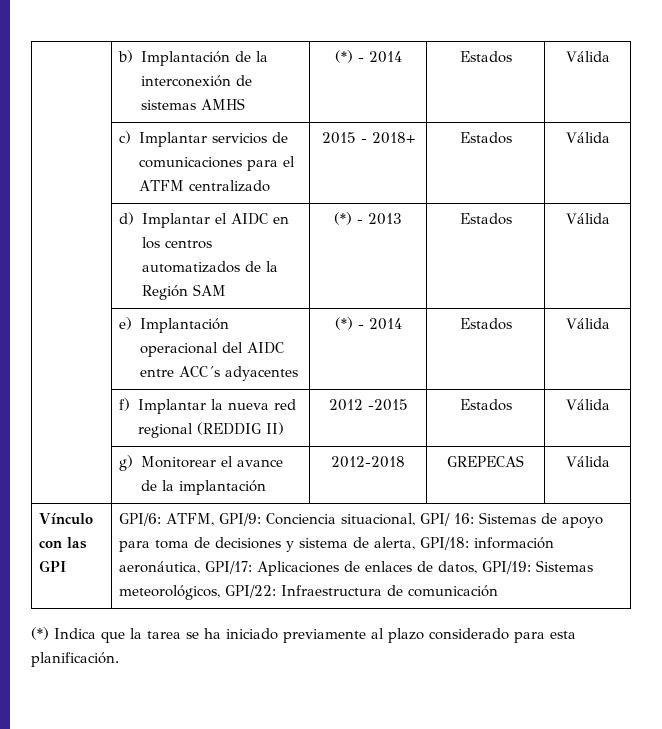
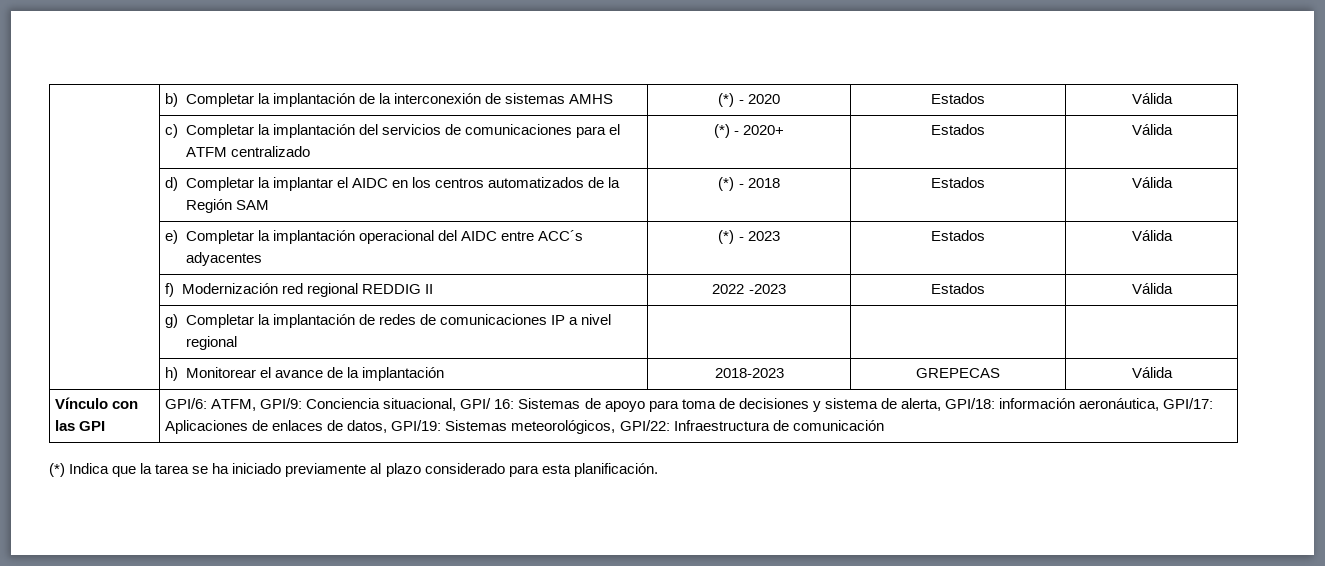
[140,51,230,66] Implantación -> [185,93,355,107] Completar la implantación
[368,51,402,63] 2014 -> [747,94,780,104] 2020
[138,132,207,147] Implantar -> [185,124,378,138] Completar la implantación del
[321,132,415,144] 2015 - 2018+ -> [713,124,785,138] (*) - 2020+
[141,213,210,228] Implantar -> [185,177,333,191] Completar la implantar
[368,213,402,225] 2013 -> [747,178,780,188] 2018
[139,318,229,333] Implantación -> [185,230,355,244] Completar la implantación
[368,318,402,330] 2014 -> [747,231,780,241] 2023
[137,399,296,414] [137,422,284,438] [328,399,408,411] [459,399,512,411] [565,399,610,410] [119,455,134,471] Implantar la nueva red regional (REDDIG II) | 2012 -2015 | Estados | Válida // | g) -> [181,283,433,297] [712,284,786,294] [931,283,985,294] [1131,283,1173,294] [165,314,612,328] [185,336,237,350] [165,367,179,381] Modernización red regional REDDIG II | 2022 -2023 | Estados | Válida // | g) Completar la implantación de redes de comunicaciones IP a nivel regional | | | // | h)
[331,456,405,468] 2012-2018 -> [714,368,784,378] 2018-2023

